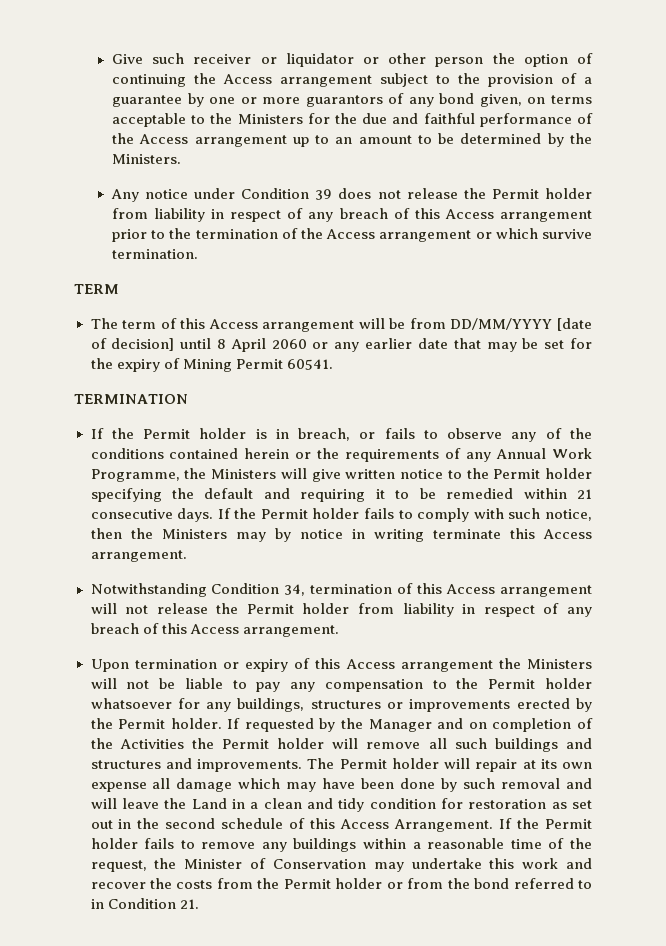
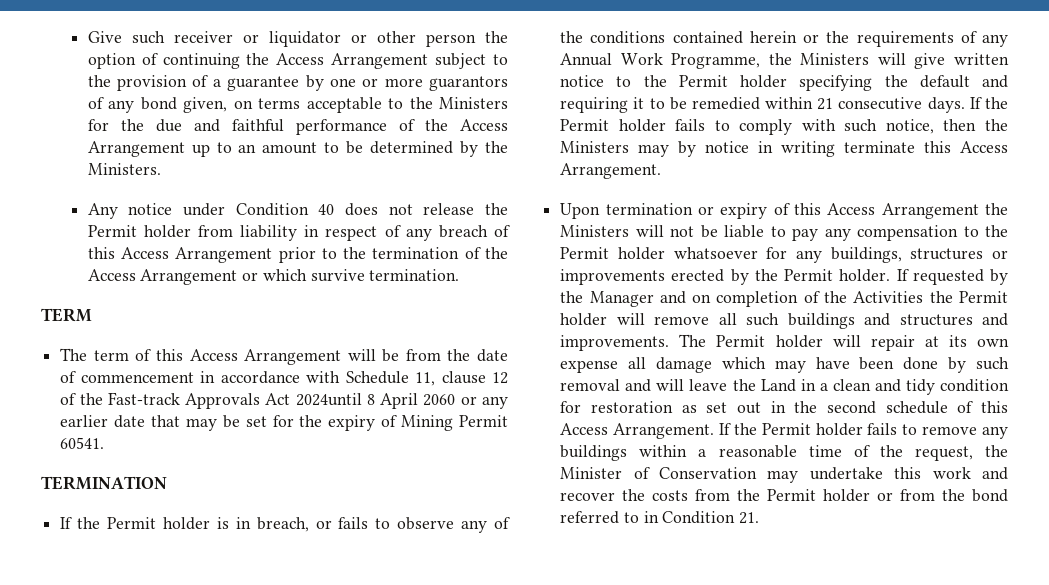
[279,75,372,87] arrangement -> [331,53,429,69] Arrangement
[194,135,287,147] arrangement -> [87,141,185,157] Arrangement
[315,189,333,200] 39 -> [318,204,335,215] 40
[500,210,592,222] arrangement -> [175,247,273,263] Arrangement
[379,230,472,242] arrangement -> [140,269,238,285] Arrangement
[262,320,355,332] arrangement -> [244,349,342,365] Arrangement
[450,318,592,331] [90,338,212,351] DD/MM/YYYY [date of decision] until -> [447,349,508,362] [60,371,508,386] [60,392,362,409] the date of commencement in accordance with Schedule 11, clause 12 of the Fast-track Approvals Act 2024until
[90,550,187,562] [90,583,593,597] [90,603,592,617] [90,623,339,637] arrangement. // Notwithstanding Condition 34, termination of this Access arrangement will not release the Permit holder from liability in respect of any breach of this Access arrangement. -> [560,163,662,179] Arrangement.
[400,660,493,672] arrangement -> [881,203,979,219] Arrangement

